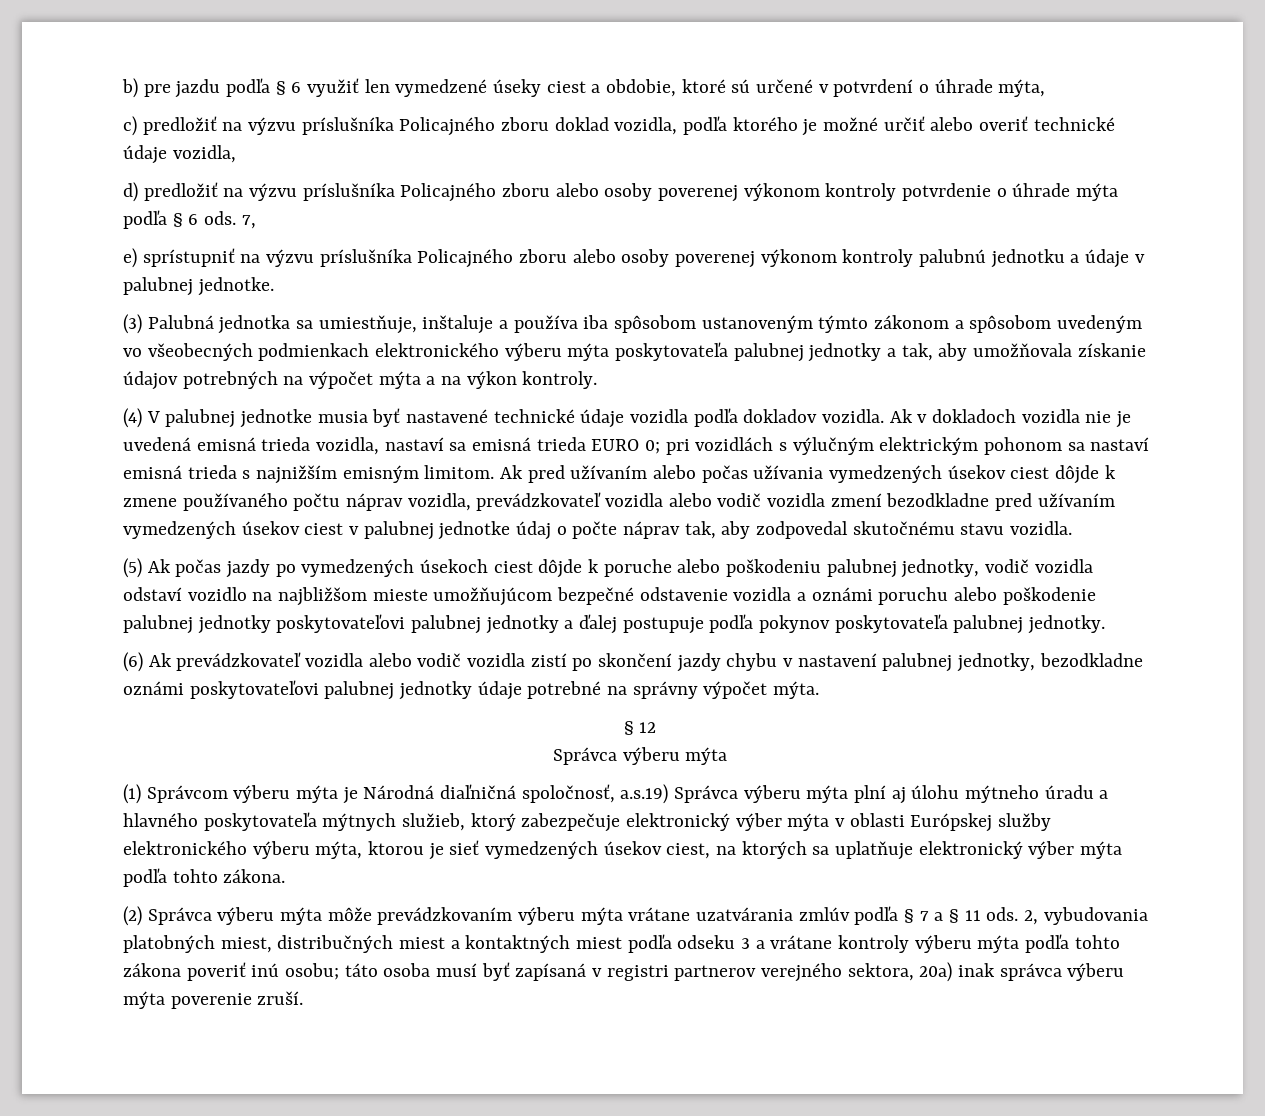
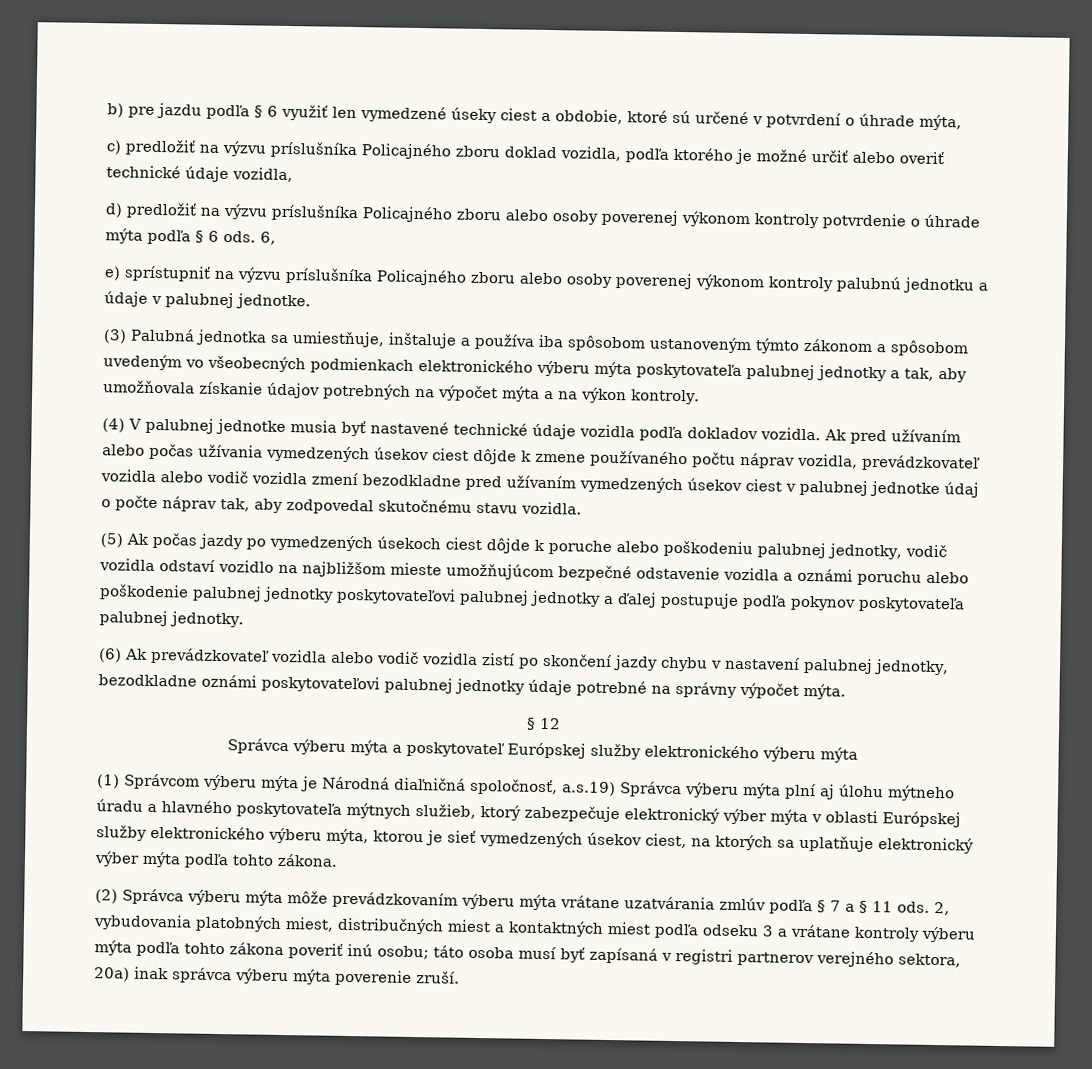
[241,215,256,229] 7, -> [260,231,276,245] 6,
[917,409,1132,428] [123,437,1150,455] [123,465,524,484] v dokladoch vozidla nie je uvedená emisná trieda vozidla, nastaví sa emisná trieda EURO 0; pri vozidlách s výlučným elektrickým pohonom sa nastaví emisná trieda s najnižším emisným limitom. Ak -> (847, 435) none
(728, 756) none -> [392,741,858,763] a poskytovateľ Európskej služby elektronického výberu mýta

